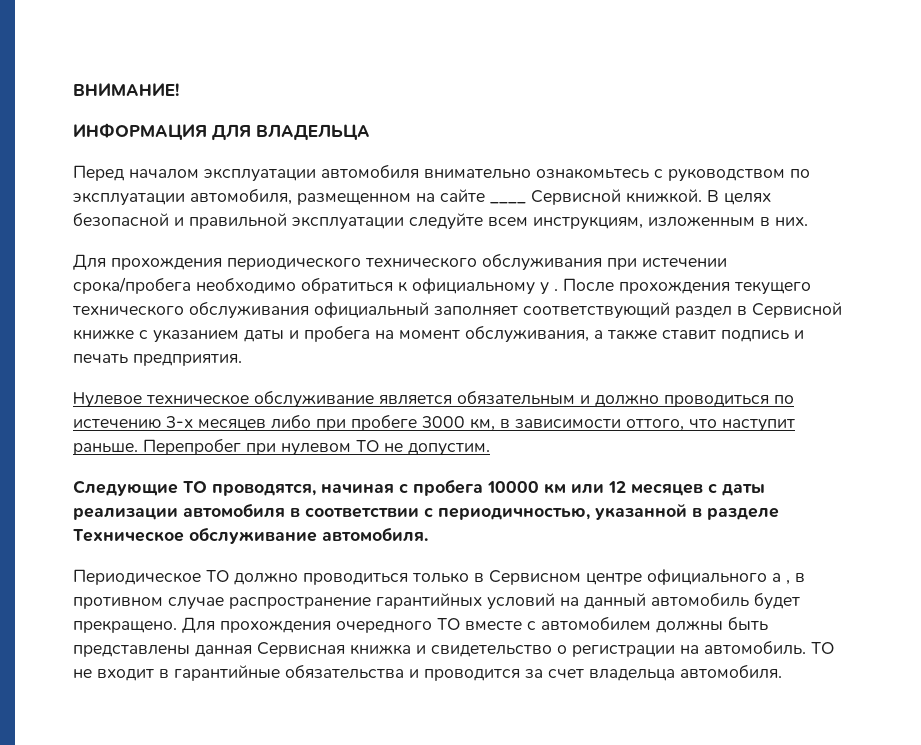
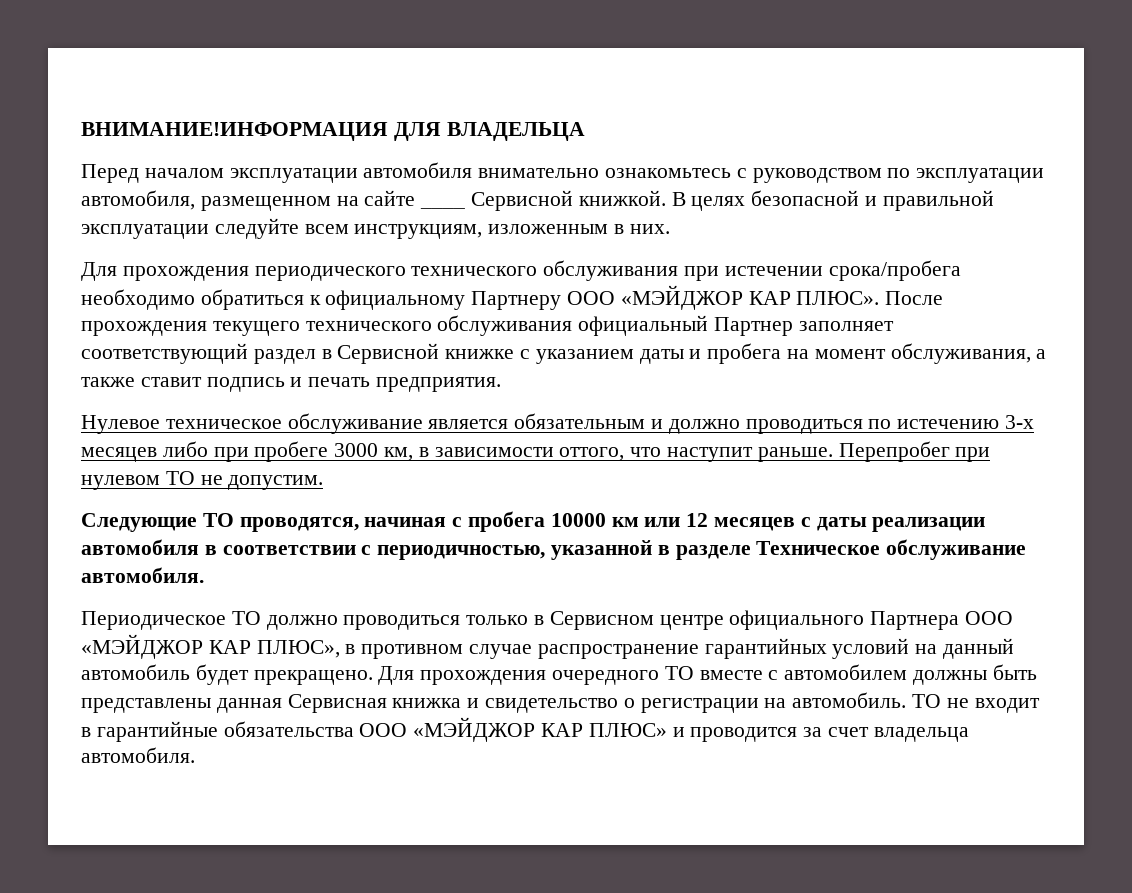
[73,83,179,96] [73,123,207,140] ВНИМАНИЕ! // ИНФОРМАЦИЯ -> [81,122,388,141] ВНИМАНИЕ!ИНФОРМАЦИЯ
[540,282,558,295] у . -> [471,285,880,310] Партнеру ООО «МЭЙДЖОР КАР ПЛЮС».
(429, 310) none -> [714,317,794,336] Партнер
[772,573,790,585] а , -> [870,611,1014,630] [81,634,340,659] Партнера ООО «МЭЙДЖОР КАР ПЛЮС»,
(404, 671) none -> [359,717,667,742] ООО «МЭЙДЖОР КАР ПЛЮС»

